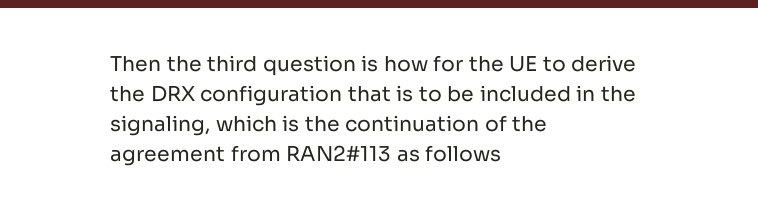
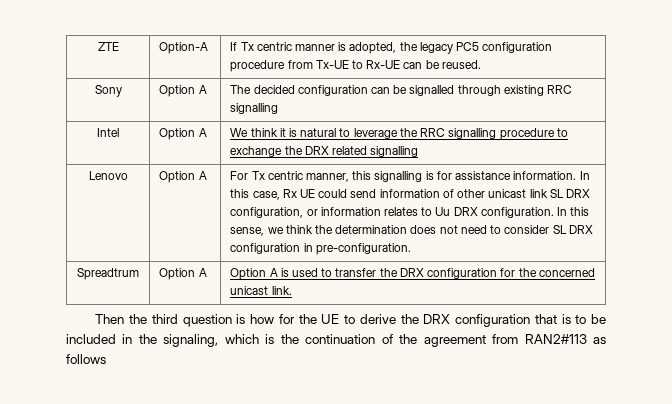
(110, 64) none -> [97,42,119,51] [159,42,209,54] [230,42,553,54] [230,60,481,72] [94,85,122,97] [159,85,207,97] [230,85,573,96] [230,103,279,114] [97,128,119,137] [159,128,207,140] [230,128,568,140] [230,146,419,157] [88,171,128,180] [159,171,207,183] [230,171,590,182] [230,189,591,200] [230,207,590,218] [230,225,593,236] [230,243,411,255] [77,268,139,280] [159,268,207,280] [230,268,595,280] [230,286,292,295] ZTE | Option-A | If Tx centric manner is adopted, the legacy PC5 configuration procedure from Tx-UE to Rx-UE can be reused. // Sony | Option A | The decided configuration can be signalled through existing RRC signalling // Intel | Option A | We think it is natural to leverage the RRC signalling procedure to exchange the DRX related signalling // Lenovo | Option A | For Tx centric manner, this signalling is for assistance information. In this case, Rx UE could send information of other unicast link SL DRX configuration, or information relates to Uu DRX configuration. In this sense, we think the determination does not need to consider SL DRX configuration in pre-configuration. // Spreadtrum | Option A | Option A is used to transfer the DRX configuration for the concerned unicast link. //

